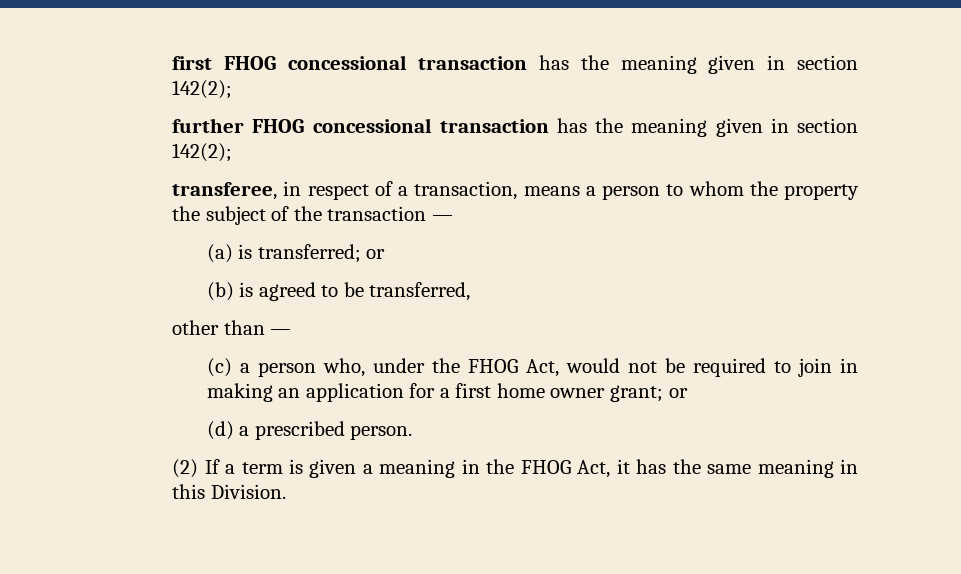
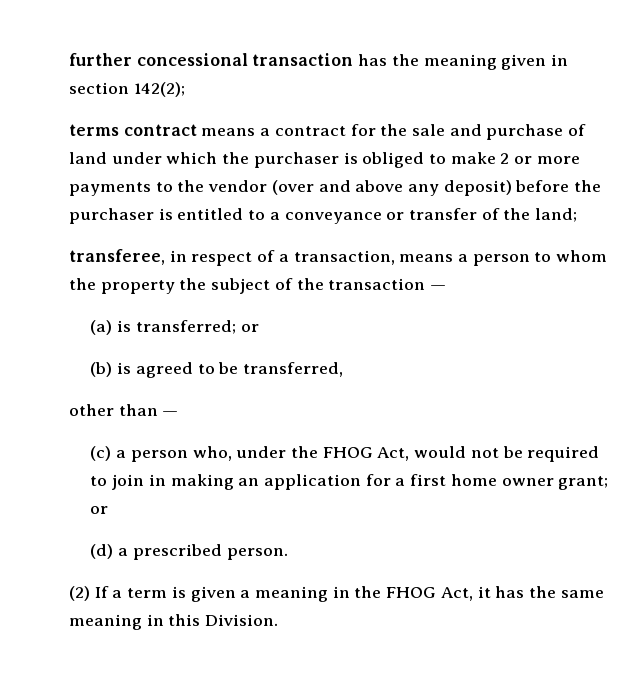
[172,55,858,74] [172,80,233,99] [172,118,859,137] [172,143,233,162] first FHOG concessional transaction has the meaning given in section 142(2); // further FHOG concessional transaction has the meaning given in section 142(2); -> [68,53,568,70] [68,82,185,97] [68,124,587,140] [68,152,580,168] [68,180,602,196] [68,208,578,224] further concessional transaction has the meaning given in section 142(2); // terms contract means a contract for the sale and purchase of land under which the purchaser is obliged to make 2 or more payments to the vendor (over and above any deposit) before the purchaser is entitled to a conveyance or transfer of the land;

